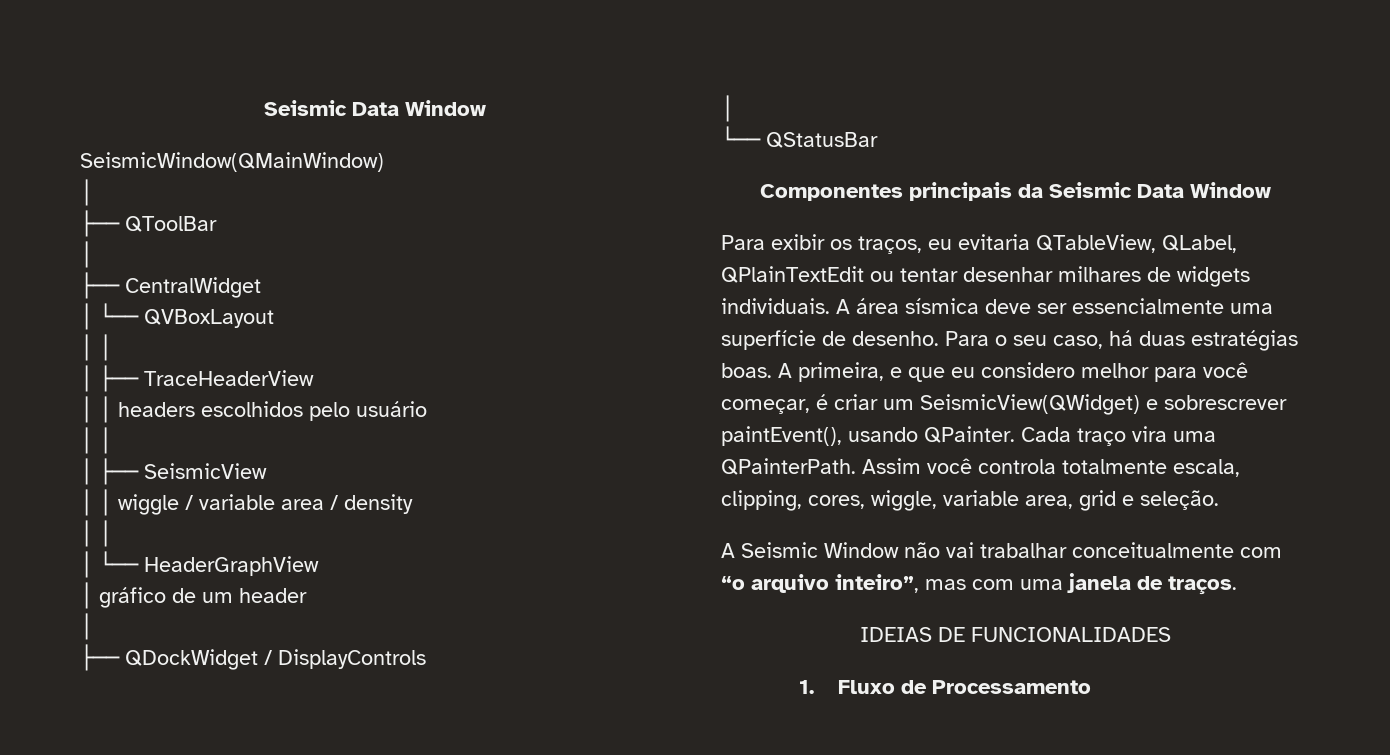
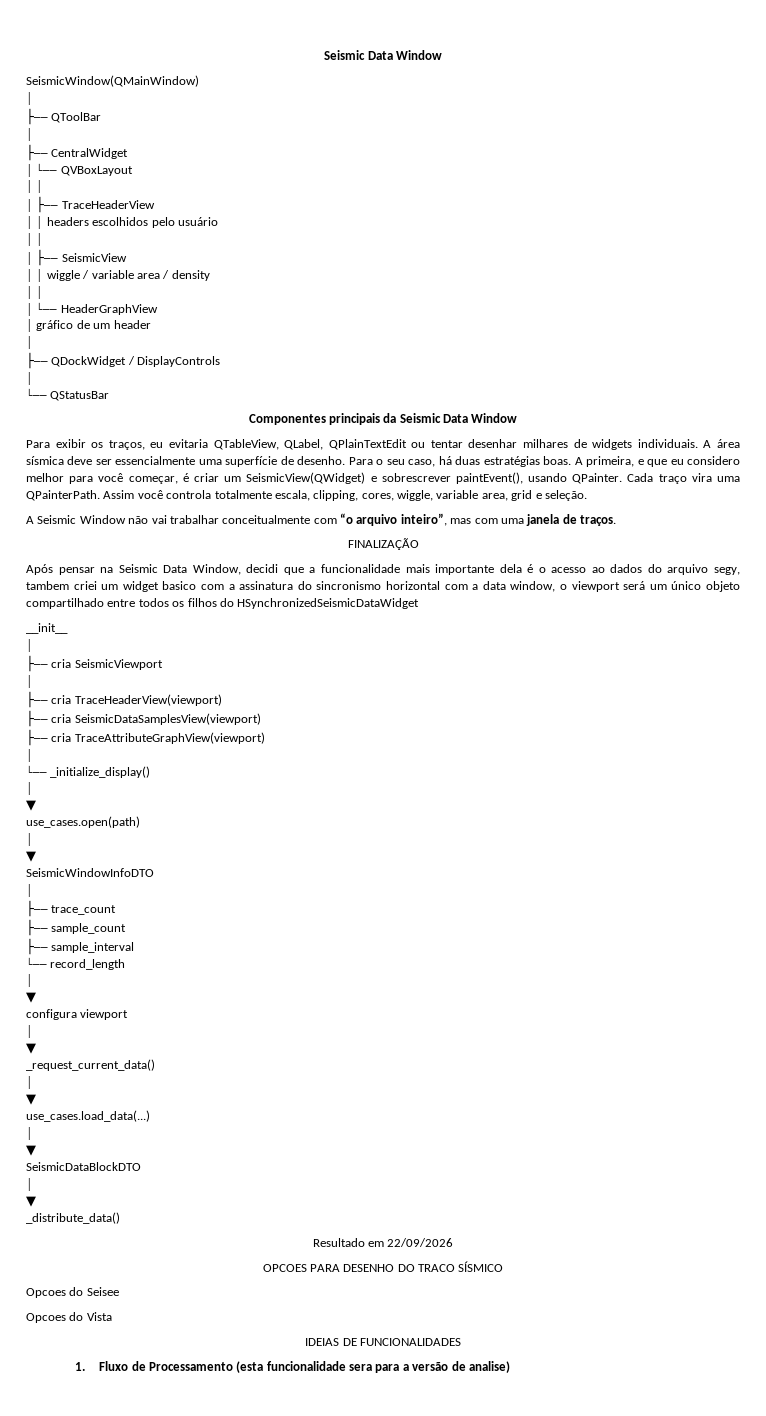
(1237, 585) none -> [347,538,419,550] [26,564,740,575] [26,581,741,592] [26,598,420,609] [26,623,68,634] [26,639,33,652] [26,655,163,672] [26,675,33,688] [26,691,222,708] [26,710,261,727] [26,729,265,746] [26,749,33,762] [26,765,151,778] [26,782,33,795] [26,800,36,811] [26,816,140,828] [26,833,33,846] [26,851,36,862] [26,868,154,877] [26,884,33,897] [26,900,117,917] [26,919,127,936] [26,938,135,955] [26,957,126,970] [26,974,33,987] [26,992,36,1003] [26,1009,129,1020] [26,1025,33,1038] [26,1043,36,1054] [26,1059,155,1071] [26,1076,33,1089] [26,1094,36,1105] [26,1110,150,1122] [26,1127,33,1140] [26,1145,36,1156] [26,1162,141,1171] [26,1178,33,1191] [26,1196,36,1207] [26,1212,120,1224] [312,1238,454,1247] [262,1261,504,1272] [26,1287,119,1298] [26,1312,112,1323] // FINALIZAÇÃO // Após pensar na Seismic Data Window, decidi que a funcionalidade mais importante dela é o acesso ao dados do arquivo segy, tambem criei um widget basico com a assinatura do sincronismo horizontal com a data window, o viewport será um único objeto compartilhado entre todos os filhos do HSynchronizedSeismicDataWidget // __init__ // │ // ├── cria SeismicViewport // │ // ├── cria TraceHeaderView(viewport) // ├── cria SeismicDataSamplesView(viewport) // ├── cria TraceAttributeGraphView(viewport) // │ // └── _initialize_display() // │ // ▼ // use_cases.open(path) // │ // ▼ // SeismicWindowInfoDTO // │ // ├── trace_count // ├── sample_count // ├── sample_interval // └── record_length // │ // ▼ // configura viewport // │ // ▼ // _request_current_data() // │ // ▼ // use_cases.load_data(...) // │ // ▼ // SeismicDataBlockDTO // │ // ▼ // _distribute_data() // Resultado em 22/09/2026 // OPCOES PARA DESENHO DO TRACO SÍSMICO // Opcoes do Seisee // Opcoes do Vista
(1091, 687) none -> [236,1361,510,1373] (esta funcionalidade sera para a versão de analise)

